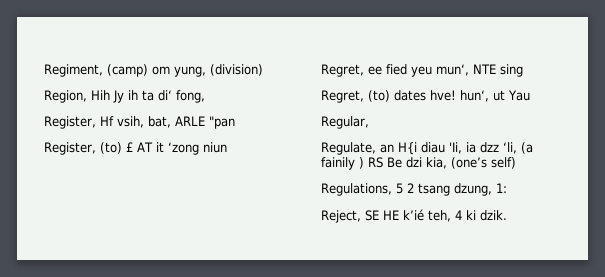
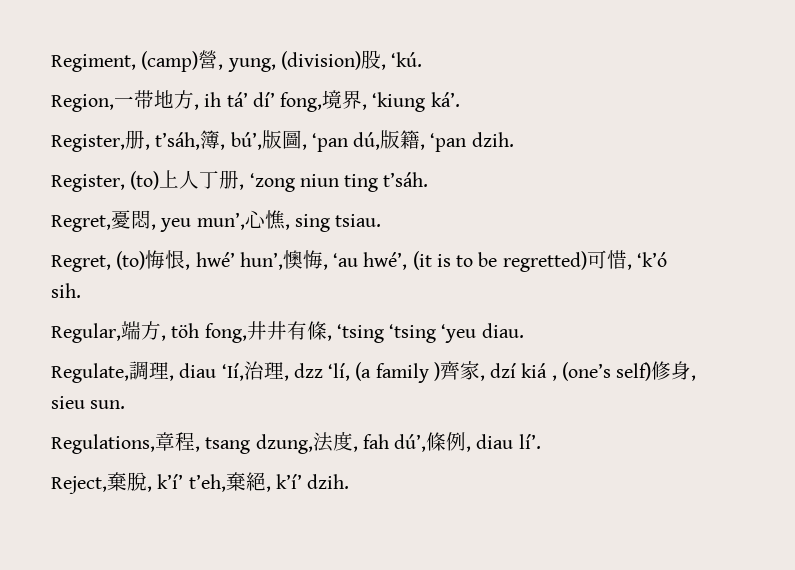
[152,66,170,75] om -> [198,50,224,70] 營,
(263, 70) none -> [360,50,423,70] 股, ‘kú.
[91,90,205,103] [44,116,235,129] Hih Jy ih ta di‘ fong, // Register, Hf vsih, bat, ARLE "pan -> [114,90,460,112] [51,130,514,152] 一带地方, ih tá’ dí’ fong,境界, ‘kiung ká’. // Register,册, t’sáh,簿, bú’,版圖, ‘pan dú,版籍, ‘pan dzih.
[126,142,164,152] £ AT it -> [159,170,245,190] 上人丁册,
[321,64,496,77] // Regret, ee fied yeu mun‘, NTE -> [344,172,429,192] [51,210,290,232] ting t’sáh. // Regret,憂悶, yeu mun’,心憔,
(523, 70) none -> [335,214,382,227] tsiau.
[394,90,530,102] [321,116,369,129] [321,142,533,155] [321,157,516,170] [321,183,507,196] [321,209,507,223] dates hve! hun‘, ut Yau // Regular, // Regulate, an H{i diau 'Ii, ia dzz ‘li, (a fainily ) RS Be dzi kia, (one’s self) // Regulations, 5 2 tsang dzung, 1: // Reject, SE HE k’ié teh, 4 ki dzik. -> [145,250,667,272] [51,283,81,298] [51,321,524,343] [51,361,697,383] [51,396,126,409] [51,432,541,454] [51,472,350,494] 悔恨, hwé’ hun’,懊悔, ‘au hwé’, (it is to be regretted)可惜, ‘k’ó sih. // Regular,端方, töh fong,井井有條, ‘tsing ‘tsing ‘yeu diau. // Regulate,調理, diau ‘Ií,治理, dzz ‘lí, (a family )齊家, dzí kiá , (one’s self)修身, sieu sun. // Regulations,章程, tsang dzung,法度, fah dú’,條例, diau lí’. // Reject,棄脫, k’í’ t’eh,棄絕, k’í’ dzih.

